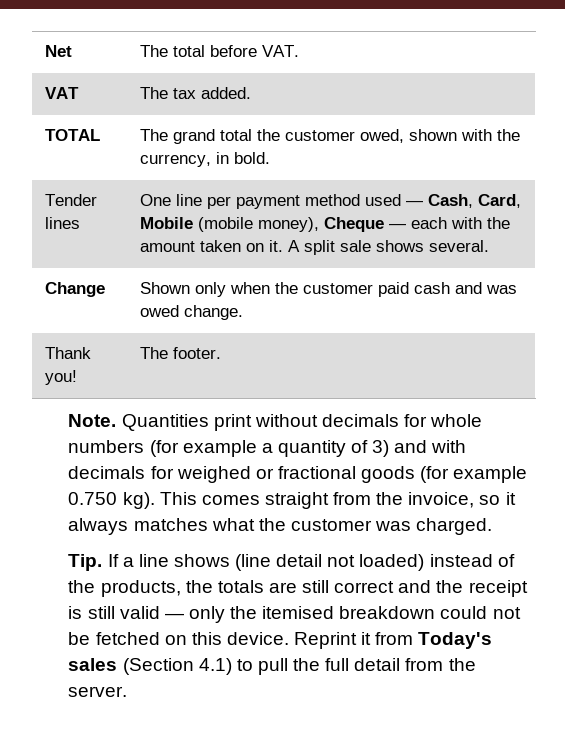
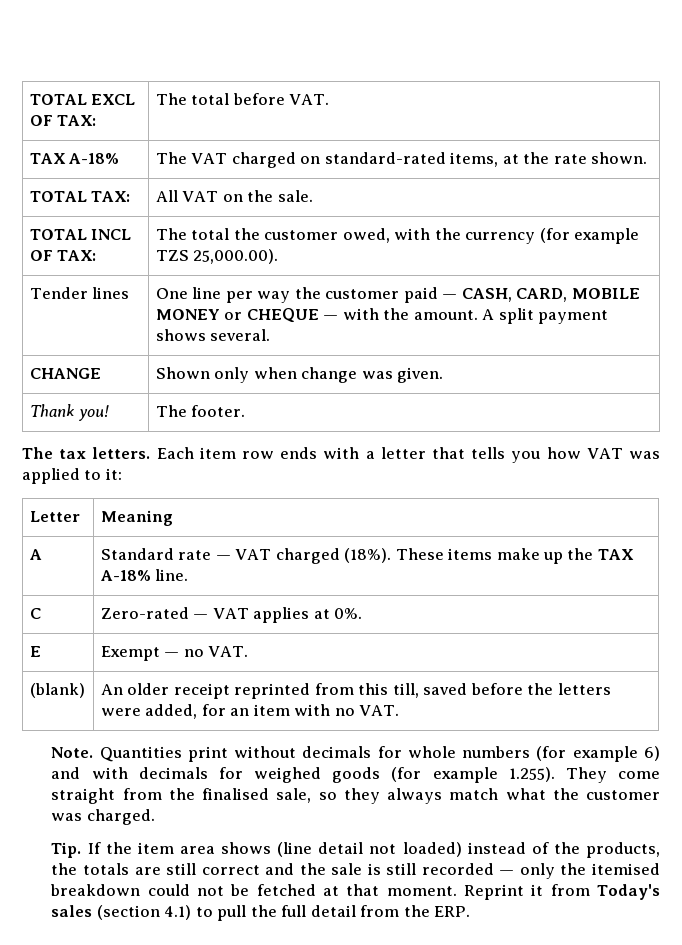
[45,45,73,57] Net -> [29,94,136,105] [29,115,97,126] TOTAL EXCL OF TAX:
[45,87,80,99] [140,87,252,99] [45,129,101,141] [140,129,216,144] VAT | The tax added. // TOTAL | The grand -> [29,153,120,164] [155,152,648,168] [29,191,131,202] [155,190,313,202] [29,229,132,240] [29,250,97,261] [155,228,187,240] TAX A-18% | The VAT charged on standard-rated items, at the rate shown. // TOTAL TAX: | All VAT on the sale. // TOTAL INCL OF TAX: | The
[409,129,521,141] [140,152,271,167] shown with the currency, in bold. -> [394,228,640,244] [155,249,279,264] with the currency (for example TZS 25,000.00).
[236,194,522,209] [140,217,511,232] [140,240,284,252] payment method used — Cash, Card, Mobile (mobile money), Cheque — each with the amount taken on it. -> [257,287,640,303] [155,308,478,323] way the customer paid — CASH, CARD, MOBILE MONEY or CHEQUE — with the amount.
[340,240,372,252] sale -> [538,310,609,324] payment
[45,282,106,297] Change -> [29,368,101,379] CHANGE
[275,282,518,297] [140,305,244,320] [45,347,92,359] [45,370,78,385] [140,347,222,359] the customer paid cash and was owed change. // Thank you! | The footer. -> [301,367,444,383] [29,404,110,421] [155,405,246,417] [22,447,661,463] [22,468,122,484] [29,511,80,522] [100,510,173,526] [29,549,42,560] [100,548,634,564] [100,569,189,581] [29,608,41,619] [100,607,363,623] [29,646,41,657] [100,646,249,661] [29,683,85,698] [100,683,611,699] [100,704,400,719] change was given. // Thank you! | The footer. // The tax letters. Each item row ends with a letter that tells you how VAT was applied to it: // Letter | Meaning // A | Standard rate — VAT charged (18%). These items make up the TAX A-18% line. // C | Zero-rated — VAT applies at 0%. // E | Exempt — no VAT. // (blank) | An older receipt reprinted from this till, saved before the letters were added, for an item with no VAT.
[261,440,390,457] a quantity of 3) -> [644,746,661,761] 6)
[255,466,356,479] or fractional -> (322, 775) none
[68,492,516,509] [68,518,208,535] 0.750 kg). This comes straight from the invoice, so it always matches -> [508,767,661,783] [51,788,499,804] 1.255). They come straight from the finalised sale, so they always match
[122,554,169,567] a line -> [105,842,215,854] the item area
[468,580,528,597] receipt -> [331,863,363,875] sale
[119,606,160,619] valid -> [421,863,494,875] recorded
[164,632,289,645] on this device. -> [323,884,457,896] at that moment.
[122,658,194,675] (Section -> [96,905,160,920] (section
[68,686,128,697] server. -> [434,906,471,917] ERP.

